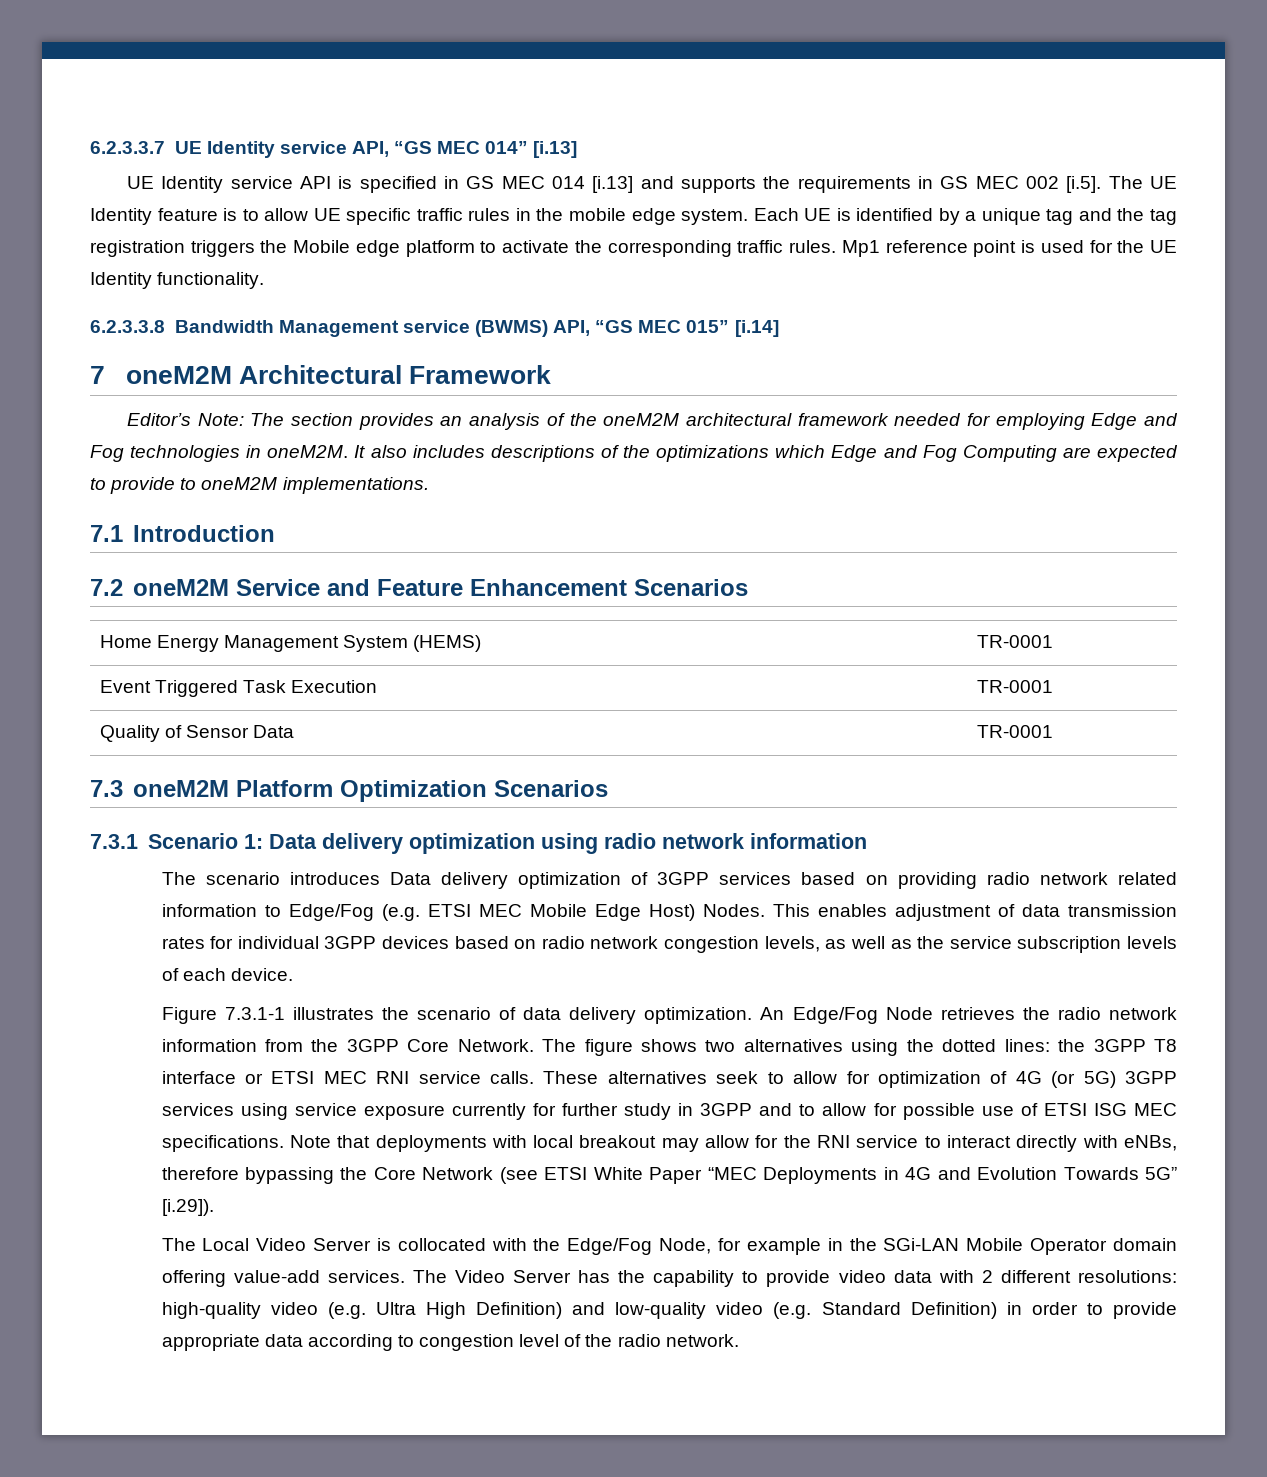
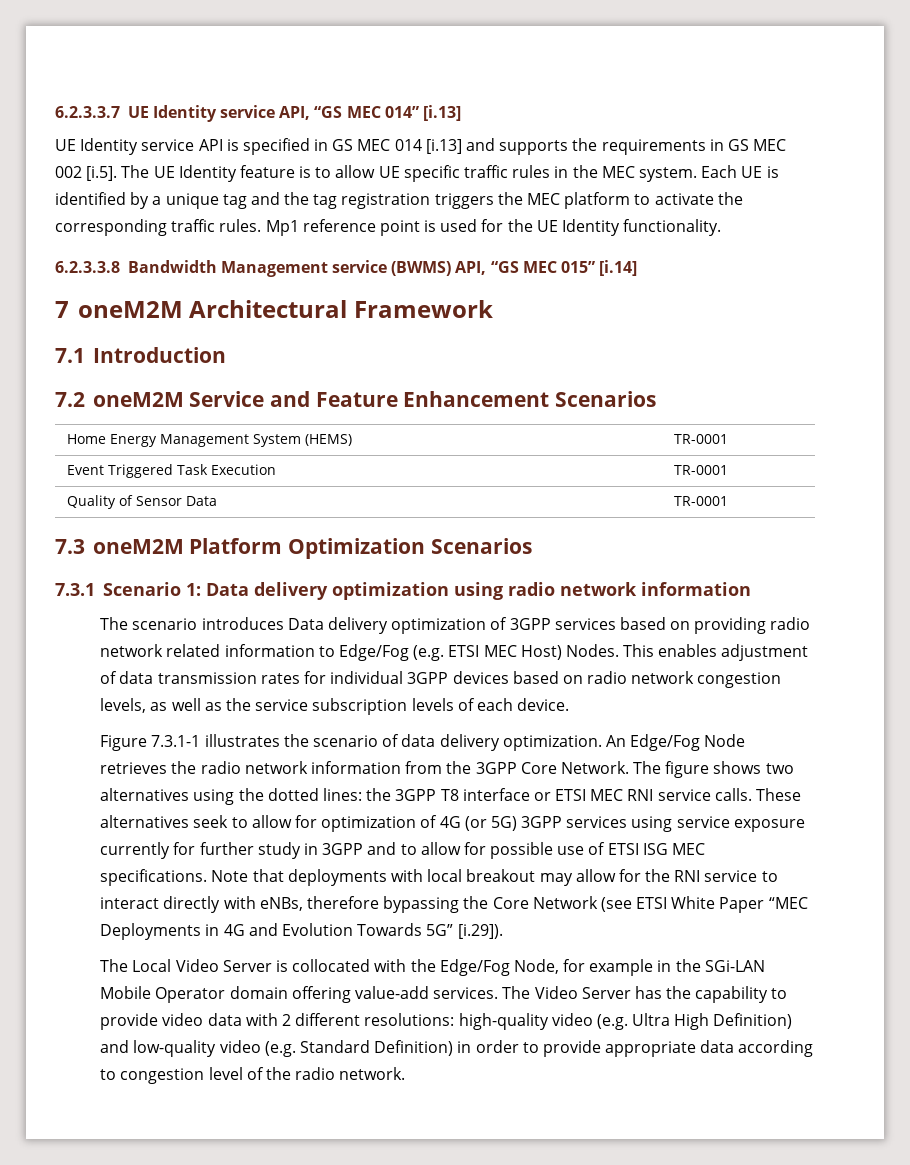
[568,208,676,225] mobile edge -> [601,166,635,178] MEC
[293,240,400,257] Mobile edge -> [527,193,561,205] MEC
[127,413,1179,430] [90,445,1178,462] [90,477,429,494] // Editor’s Note: The section provides an analysis of the oneM2M architectural framework needed for employing Edge and Fog technologies in oneM2M. It also includes descriptions of the optimizations which Edge and Fog Computing are expected to provide to oneM2M implementations. -> (493, 309) none
[529,904,641,921] Mobile Edge -> (517, 651) none

